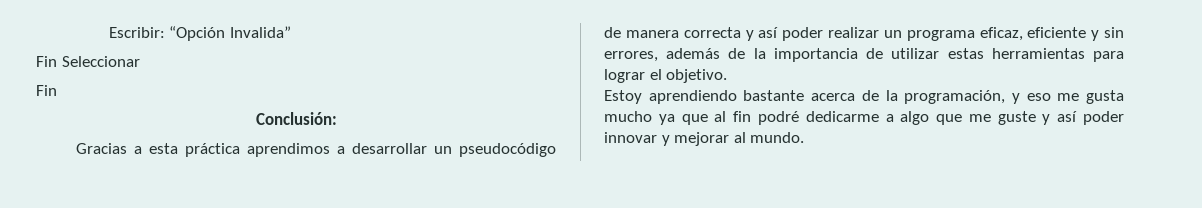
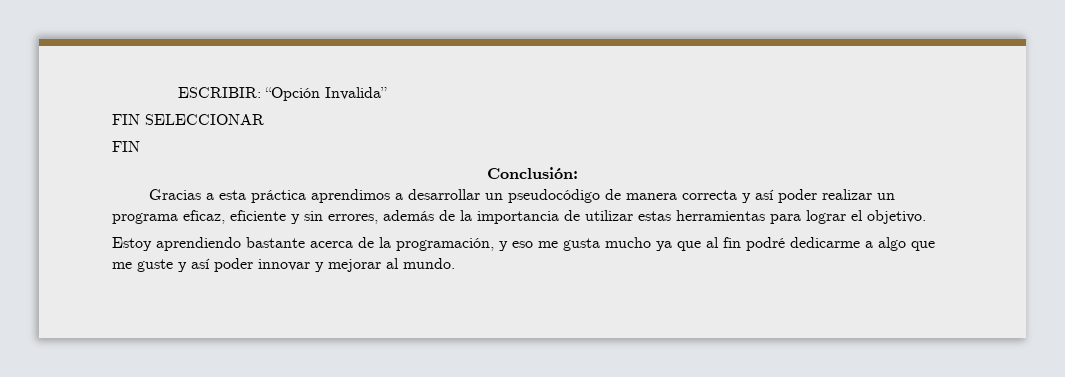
[108,27,165,38] Escribir: -> [177,87,261,98] ESCRIBIR:
[36,56,140,67] [36,85,57,96] Fin Seleccionar // Fin -> [112,114,264,125] [112,141,140,152] FIN SELECCIONAR // FIN

